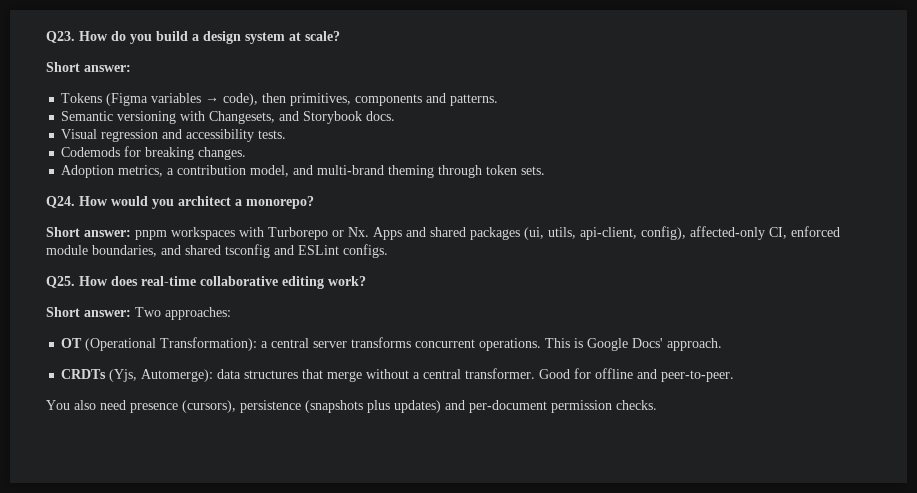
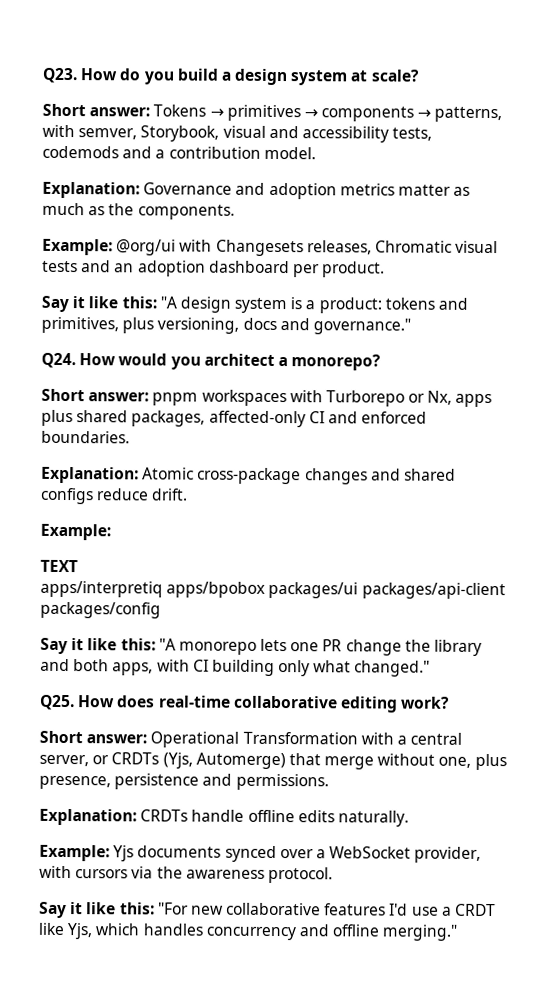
[61,93,499,106] [61,111,396,124] [61,129,287,142] [61,146,247,160] [61,165,546,178] // Tokens (Figma variables → code), then primitives, components and patterns. // Semantic versioning with Changesets, and Storybook docs. // Visual regression and accessibility tests. // Codemods for breaking changes. // Adoption metrics, a contribution model, and multi-brand theming through token sets. -> [153,104,503,123] [42,124,433,143] [42,145,316,160] [42,181,471,200] [42,202,235,220] [42,238,499,257] [42,260,386,278] [41,295,469,314] [41,316,411,335] Tokens → primitives → components → patterns, with semver, Storybook, visual and accessibility tests, codemods and a contribution model. // Explanation: Governance and adoption metrics matter as much as the components. // Example: @org/ui with Changesets releases, Chromatic visual tests and an adoption dashboard per product. // Say it like this: "A design system is a product: tokens and primitives, plus versioning, docs and governance."
[348,226,840,240] [46,244,388,258] Nx. Apps and shared packages (ui, utils, api-client, config), affected-only CI, enforced module boundaries, and shared tsconfig and ESLint configs. -> [427,390,493,408] [41,409,428,428] [41,430,130,444] [41,466,456,485] [40,487,189,505] [40,523,111,541] [40,559,78,573] [40,580,506,600] [40,601,161,619] [40,637,483,656] [40,658,431,677] Nx, apps plus shared packages, affected-only CI and enforced boundaries. // Explanation: Atomic cross-package changes and shared configs reduce drift. // Example: // TEXT // apps/interpretiq apps/bpobox packages/ui packages/api-client packages/config // Say it like this: "A monorepo lets one PR change the library and both apps, with CI building only what changed."
[135,307,231,320] [61,337,723,351] [61,368,735,382] [46,400,657,413] Two approaches: // OT (Operational Transformation): a central server transforms concurrent operations. This is Google Docs' approach. // CRDTs (Yjs, Automerge): data structures that merge without a central transformer. Good for offline and peer-to-peer. // You also need presence (cursors), persistence (snapshots plus updates) and per-document permission checks. -> [150,731,463,748] [39,752,507,771] [39,773,329,791] [39,808,409,827] [39,844,482,863] [39,865,333,884] [39,901,497,919] [38,922,458,941] Operational Transformation with a central server, or CRDTs (Yjs, Automerge) that merge without one, plus presence, persistence and permissions. // Explanation: CRDTs handle offline edits naturally. // Example: Yjs documents synced over a WebSocket provider, with cursors via the awareness protocol. // Say it like this: "For new collaborative features I'd use a CRDT like Yjs, which handles concurrency and offline merging."

